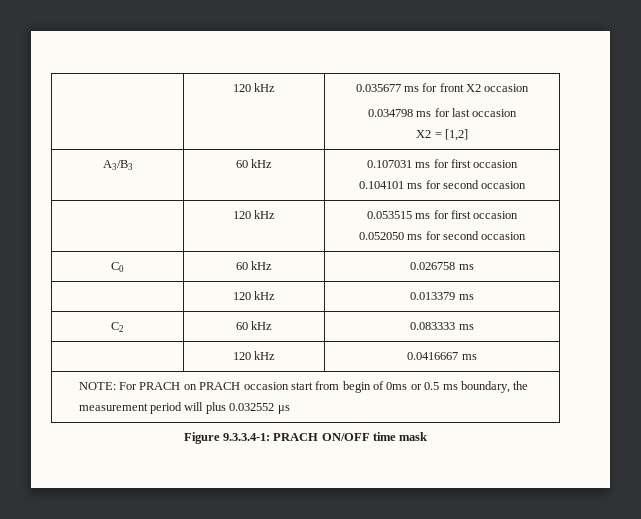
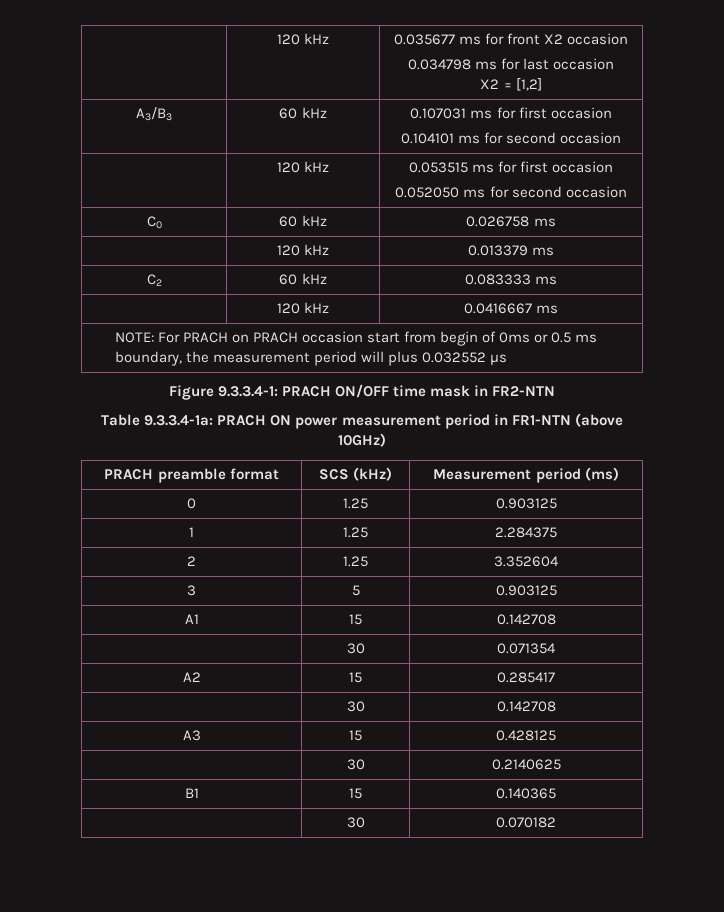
(428, 436) none -> [474,385,556,396] [101,413,623,429] [338,433,386,447] [104,468,279,483] [318,467,393,481] [433,467,619,483] [187,498,196,509] [343,498,368,509] [495,498,557,509] [189,527,194,537] [343,527,368,538] [495,527,557,538] [187,556,196,566] [343,556,368,567] [494,556,559,567] [187,585,196,596] [351,585,360,596] [495,585,557,596] [184,614,199,624] [349,614,362,625] [496,614,556,625] [346,643,365,654] [497,643,556,654] [182,672,201,682] [349,672,362,683] [497,672,555,683] [346,701,365,712] [496,701,556,712] [182,730,201,741] [349,730,362,741] [496,730,556,741] [346,759,365,770] [491,759,561,770] [184,788,199,798] [349,788,362,799] [496,788,556,799] [346,817,365,828] [496,817,556,828] in FR2-NTN // Table 9.3.3.4-1a: PRACH ON power measurement period in FR1-NTN (above 10GHz) // PRACH preamble format | SCS (kHz) | Measurement period (ms) // 0 | 1.25 | 0.903125 // 1 | 1.25 | 2.284375 // 2 | 1.25 | 3.352604 // 3 | 5 | 0.903125 // A1 | 15 | 0.142708 // | 30 | 0.071354 // A2 | 15 | 0.285417 // | 30 | 0.142708 // A3 | 15 | 0.428125 // | 30 | 0.2140625 // B1 | 15 | 0.140365 // | 30 | 0.070182

